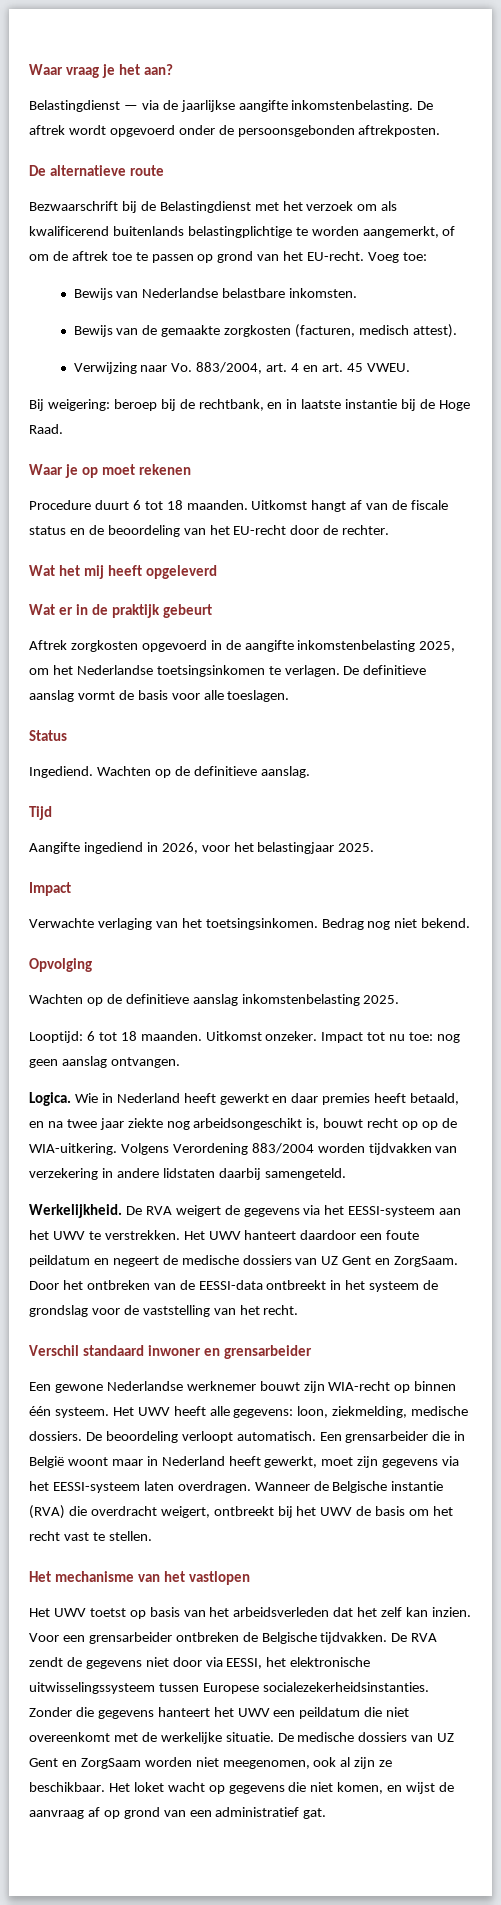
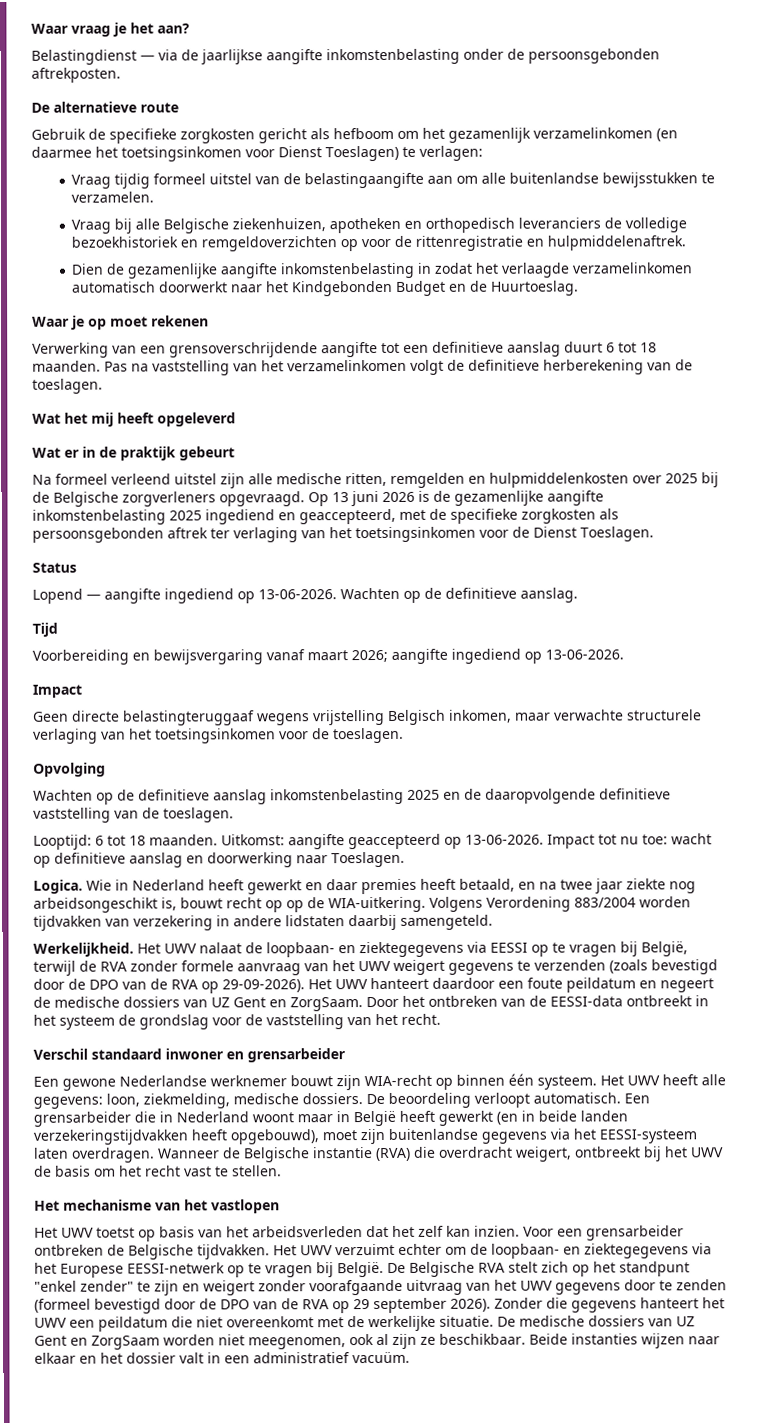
[291,100,434,112] [29,125,175,137] inkomstenbelasting. De aftrek wordt opgevoerd -> [326,48,460,65] inkomstenbelasting
[29,201,398,213] [29,226,456,238] [29,251,427,263] [73,288,358,300] [73,324,457,338] [73,362,410,374] [29,399,470,411] [29,424,63,434] Bezwaarschrift bij de Belastingdienst met het verzoek om als kwalificerend buitenlands belastingplichtige te worden aangemerkt, of om de aftrek toe te passen op grond van het EU-recht. Voeg toe: // Bewijs van Nederlandse belastbare inkomsten. // Bewijs van de gemaakte zorgkosten (facturen, medisch attest). // Verwijzing naar Vo. 883/2004, art. 4 en art. 45 VWEU. // Bij weigering: beroep bij de rechtbank, en in laatste instantie bij de Hoge Raad. -> [31,127,678,144] [31,145,483,162] [71,172,716,189] [71,191,155,203] [71,217,688,234] [71,235,687,252] [71,262,694,279] [72,280,580,297] Gebruik de specifieke zorgkosten gericht als hefboom om het gezamenlijk verzamelinkomen (en daarmee het toetsingsinkomen voor Dienst Toeslagen) te verlagen: // Vraag tijdig formeel uitstel van de belastingaangifte aan om alle buitenlandse bewijsstukken te verzamelen. // Vraag bij alle Belgische ziekenhuizen, apotheken en orthopedisch leveranciers de volledige bezoekhistoriek en remgeldoverzichten op voor de rittenregistratie en hulpmiddelenaftrek. // Dien de gezamenlijke aangifte inkomstenbelasting in zodat het verlaagde verzamelinkomen automatisch doorwerkt naar het Kindgebonden Budget en de Huurtoeslag.
[29,500,91,510] Procedure -> [32,341,561,358] Verwerking van een grensoverschrijdende aangifte tot een definitieve aanslag
[251,500,449,512] [29,525,390,537] Uitkomst hangt af van de fiscale status en de beoordeling van het EU-recht door de rechter. -> [104,359,693,376] [32,378,103,394] Pas na vaststelling van het verzamelinkomen volgt de definitieve herberekening van de toeslagen.
[29,640,456,652] [29,665,427,677] [29,690,290,702] [29,730,67,741] [29,766,93,778] Aftrek zorgkosten opgevoerd in de aangifte inkomstenbelasting 2025, om het Nederlandse toetsingsinkomen te verlagen. De definitieve aanslag vormt de basis voor alle toeslagen. // Status // Ingediend. -> [32,472,719,489] [32,490,604,507] [32,508,619,525] [32,526,654,543] [32,562,77,573] [32,588,337,604] Na formeel verleend uitstel zijn alle medische ritten, remgelden en hulpmiddelenkosten over 2025 bij de Belgische zorgverleners opgevraagd. Op 13 juni 2026 is de gezamenlijke aangifte inkomstenbelasting 2025 ingediend en geaccepteerd, met de specifieke zorgkosten als persoonsgebonden aftrek ter verlaging van het toetsingsinkomen voor de Dienst Toeslagen. // Status // Lopend — aangifte ingediend op 13-06-2026.
[29,842,375,854] [29,882,71,896] [29,918,471,930] Aangifte ingediend in 2026, voor het belastingjaar 2025. // Impact // Verwachte verlaging van het toetsingsinkomen. Bedrag nog niet bekend. -> [32,648,624,665] [32,684,82,698] [32,709,702,726] [33,727,404,744] Voorbereiding en bewijsvergaring vanaf maart 2026; aangifte ingediend op 13-06-2026. // Impact // Geen directe belastingteruggaaf wegens vrijstelling Belgisch inkomen, maar verwachte structurele verlaging van het toetsingsinkomen voor de toeslagen.
[363,995,400,1004] 2025. -> [407,788,671,804] [33,807,234,823] 2025 en de daaropvolgende definitieve vaststelling van de toeslagen.
[205,1031,461,1043] [29,1056,180,1068] Uitkomst onzeker. Impact tot nu toe: nog geen aanslag ontvangen. -> [221,833,712,850] [33,851,405,868] Uitkomst: aangifte geaccepteerd op 13-06-2026. Impact tot nu toe: wacht op definitieve aanslag en doorwerking naar Toeslagen.
[125,1205,462,1217] [29,1230,180,1240] De RVA weigert de gegevens via het EESSI-systeem aan het UWV te verstrekken. -> [137,941,688,958] [33,959,718,976] [33,978,305,994] Het UWV nalaat de loopbaan- en ziektegegevens via EESSI op te vragen bij België, terwijl de RVA zonder formele aanvraag van het UWV weigert gegevens te verzenden (zoals bevestigd door de DPO van de RVA op 29-09-2026).
[29,1456,64,1468] België -> [176,1111,249,1123] Nederland
[161,1456,318,1468] Nederland heeft gewerkt, -> [353,1110,628,1127] [33,1129,319,1145] België heeft gewerkt (en in beide landen verzekeringstijdvakken heeft opgebouwd),
(379, 1462) none -> [388,1128,478,1140] buitenlandse
[391,1633,438,1642] [29,1657,371,1669] [29,1682,429,1694] De RVA zendt de gegevens niet door via EESSI, het elektronische uitwisselingssysteem tussen Europese socialezekerheidsinstanties. -> [273,1243,712,1259] [34,1261,690,1278] [34,1279,727,1296] [34,1297,491,1314] Het UWV verzuimt echter om de loopbaan- en ziektegegevens via het Europese EESSI-netwerk op te vragen bij België. De Belgische RVA stelt zich op het standpunt "enkel zender" te zijn en weigert zonder voorafgaande uitvraag van het UWV gegevens door te zenden (formeel bevestigd door de DPO van de RVA op 29 september 2026).
[108,1782,455,1794] [29,1807,186,1819] Het loket wacht op gegevens die niet komen, en wijst de aanvraag af op grond van -> [529,1333,720,1349] [34,1352,221,1364] Beide instanties wijzen naar elkaar en het dossier valt in
[303,1808,327,1819] gat. -> [352,1351,410,1364] vacuüm.

